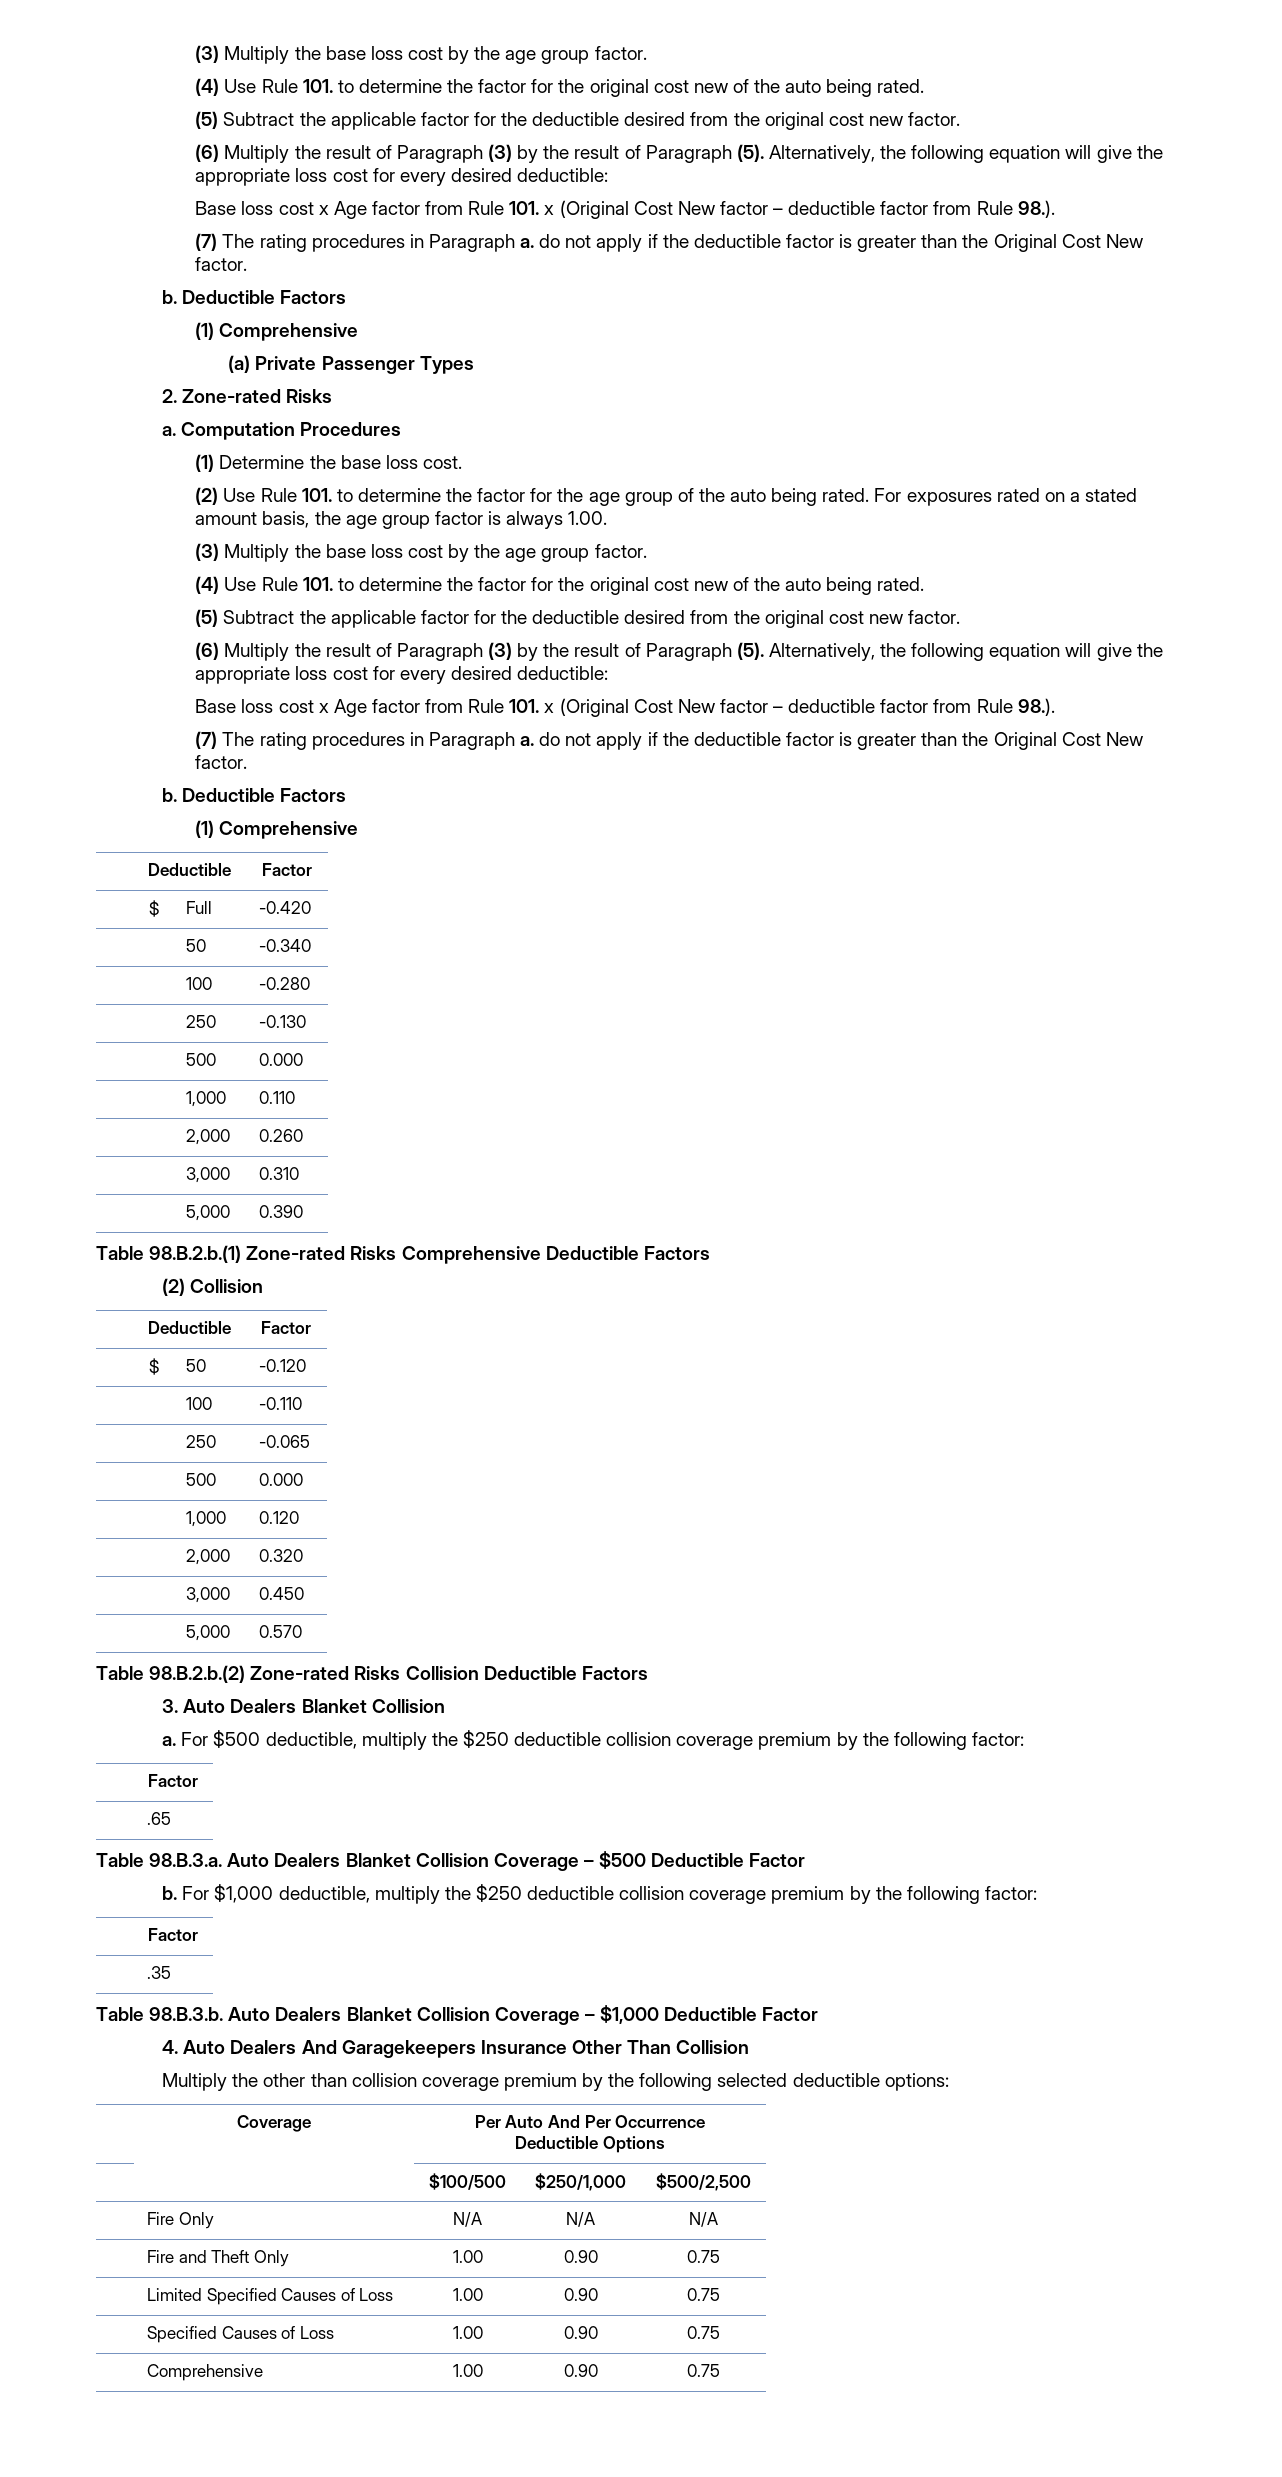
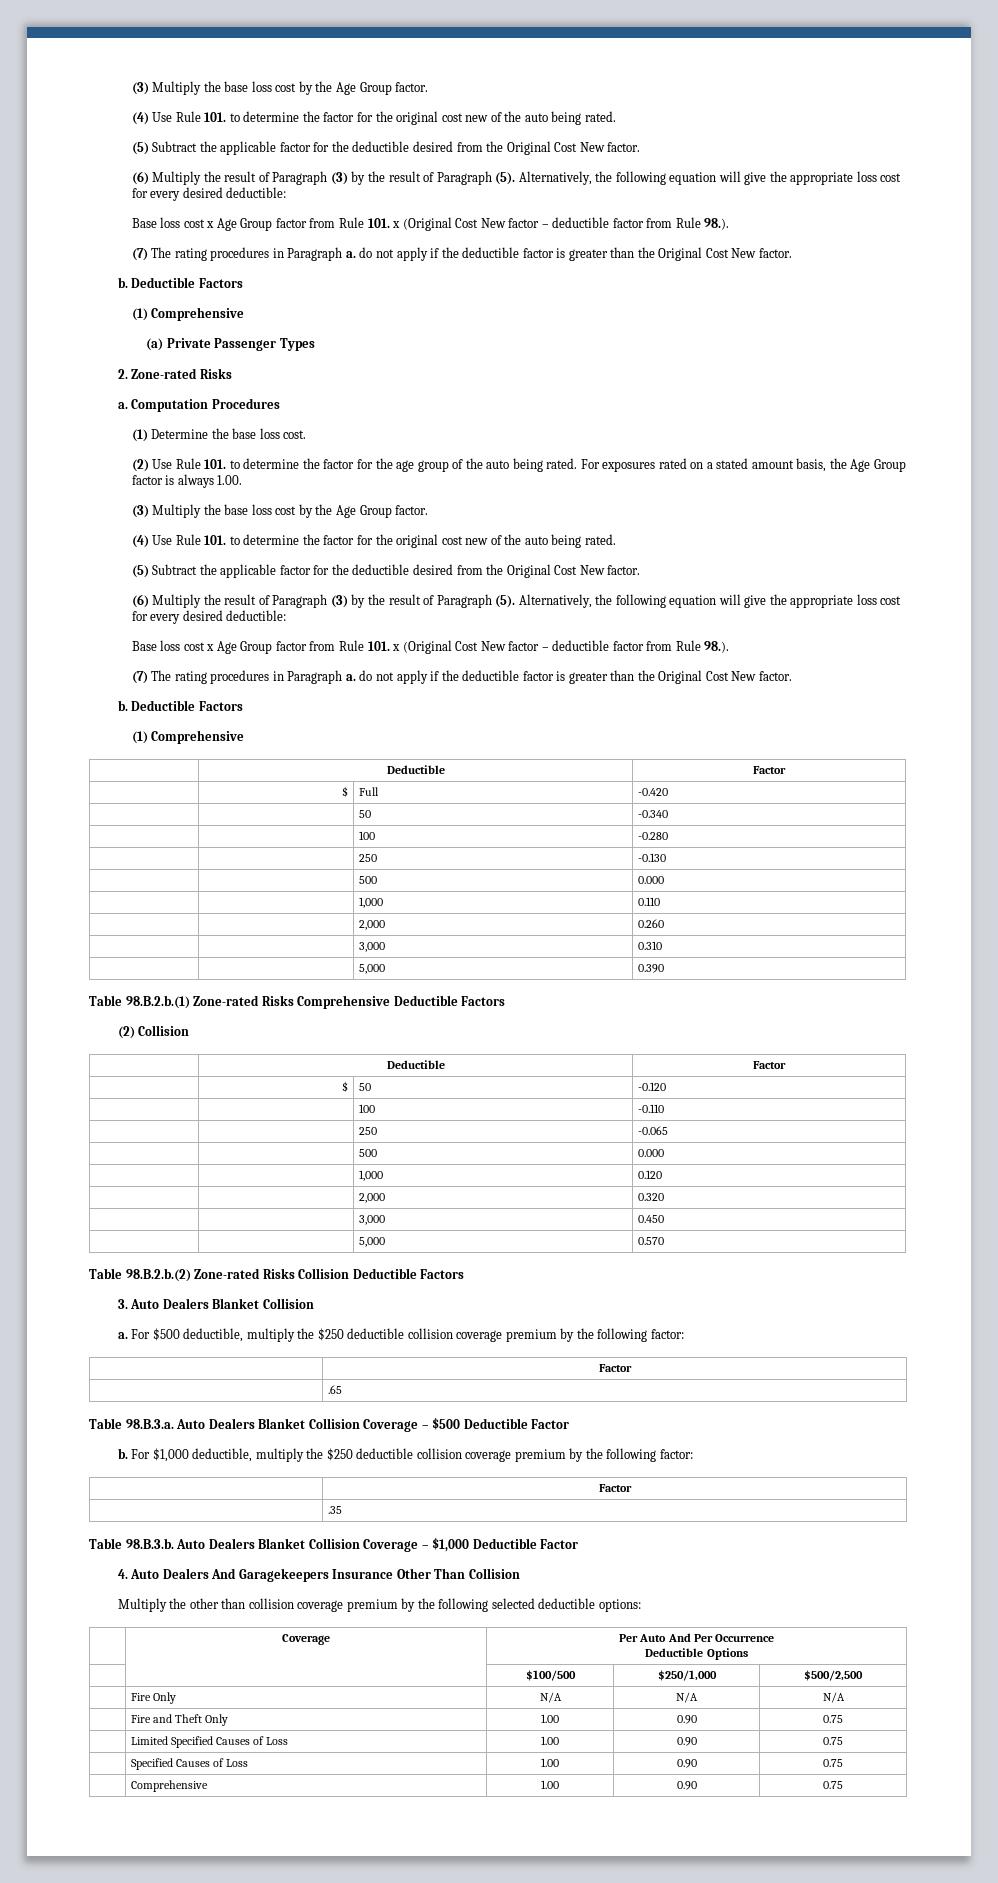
[195,45,590,64] (3) Multiply the base loss cost by the age group -> [131,81,392,95] (3) Multiply the base loss cost by the Age Group
[764,112,903,130] original cost new -> [506,141,605,155] Original Cost New
(367, 210) none -> [240,218,273,231] Group
[345,515,430,529] age group -> [850,459,906,472] Age Group
[505,548,590,562] age group -> [335,505,392,518] Age Group
[764,610,903,628] original cost new -> [506,564,605,578] Original Cost New
(367, 708) none -> [240,641,273,654] Group

